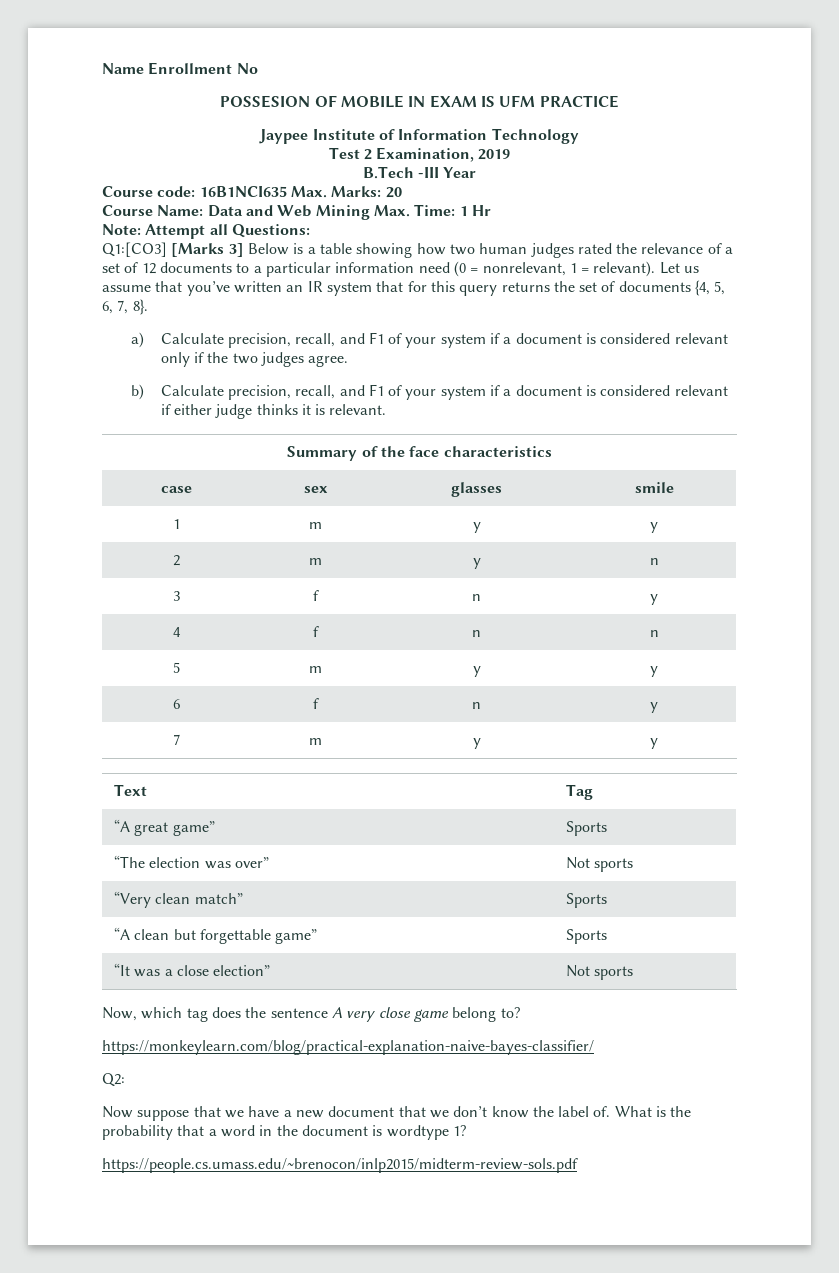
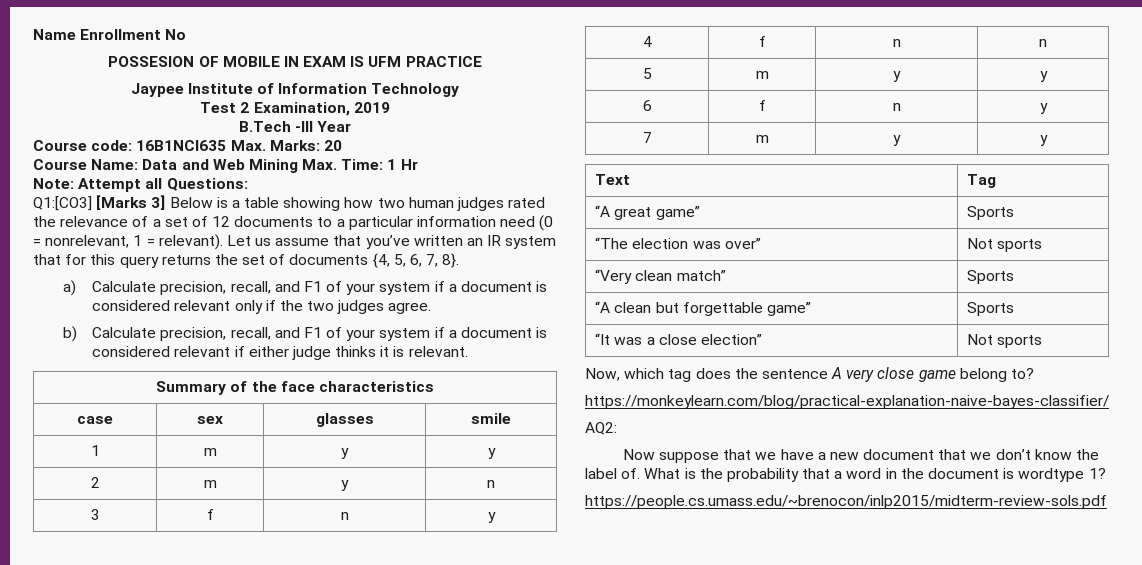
[102,1073,125,1087] Q2: -> [585,422,617,435] AQ2:

